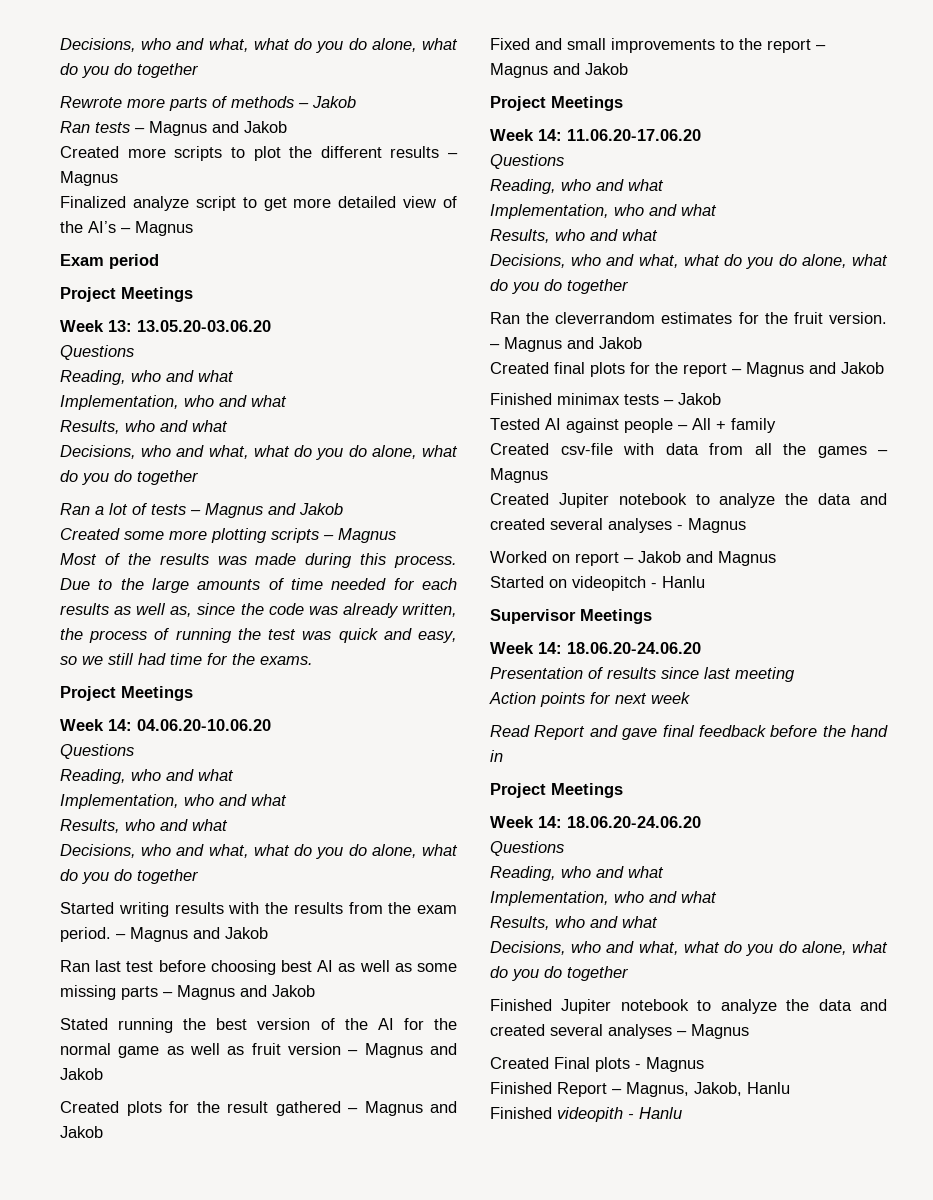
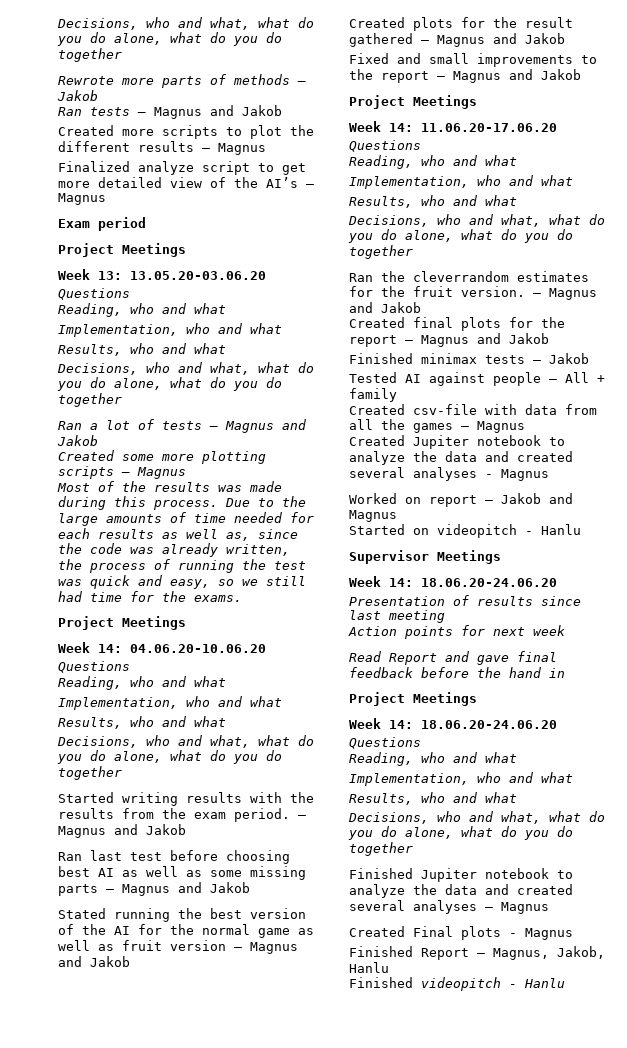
[557,1107,623,1122] videopith -> [421,977,501,991] videopitch

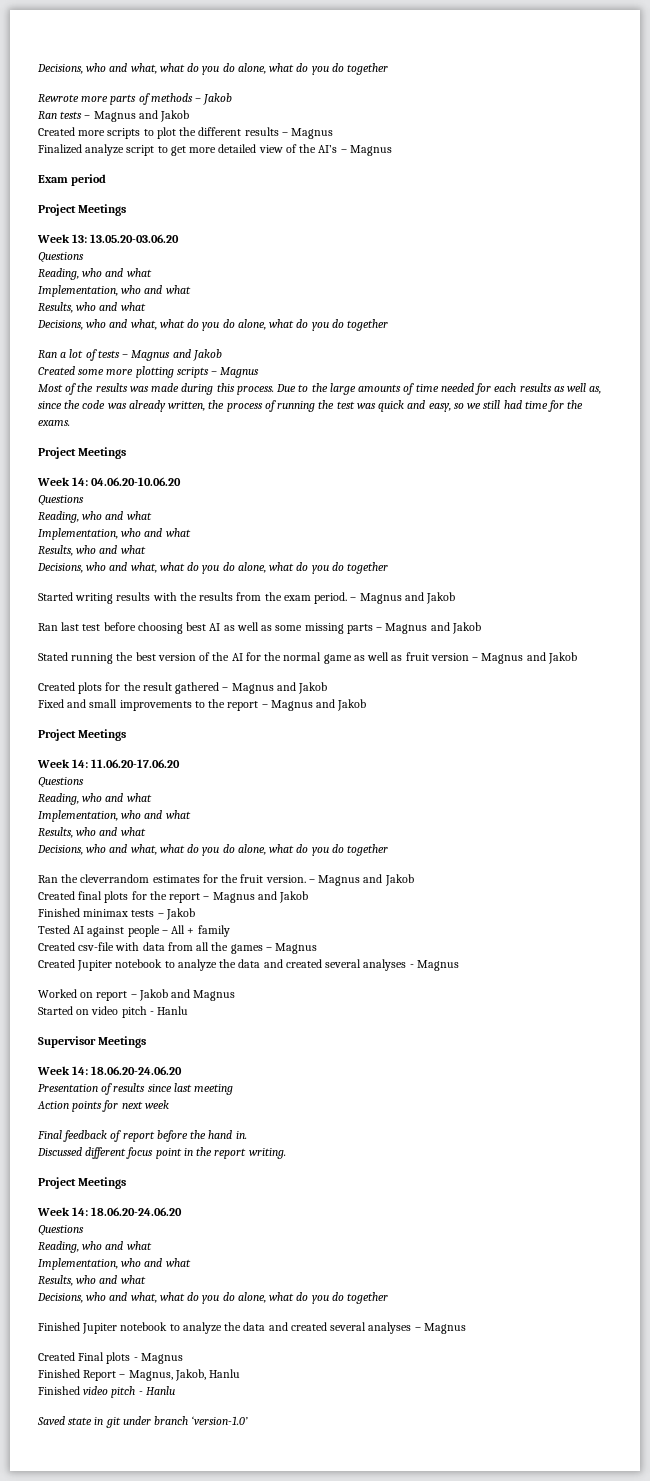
[437,524,517,538] videopitch -> [91,1006,147,1018] video pitch
[349,651,557,665] [349,667,565,678] Read Report and gave final feedback before the hand in -> [37,1130,247,1142] [37,1147,286,1159] Final feedback of report before the hand in. // Discussed different focus point in the report writing.
[421,977,565,991] videopitch - Hanlu -> [83,1386,175,1398] [37,1416,249,1428] video pitch - Hanlu // Saved state in git under branch ‘version-1.0’

